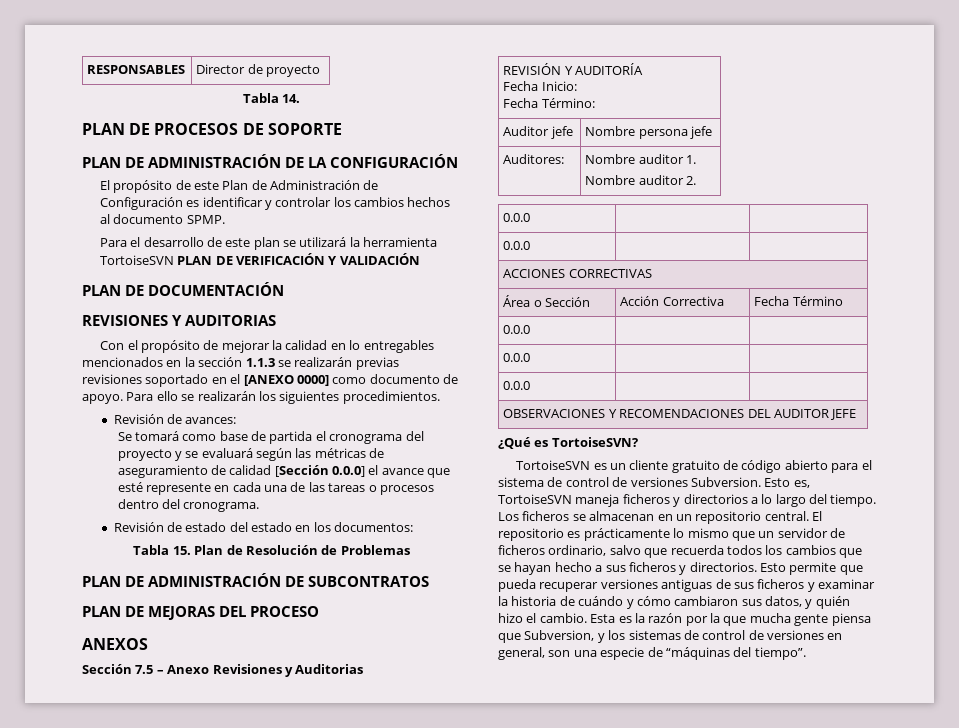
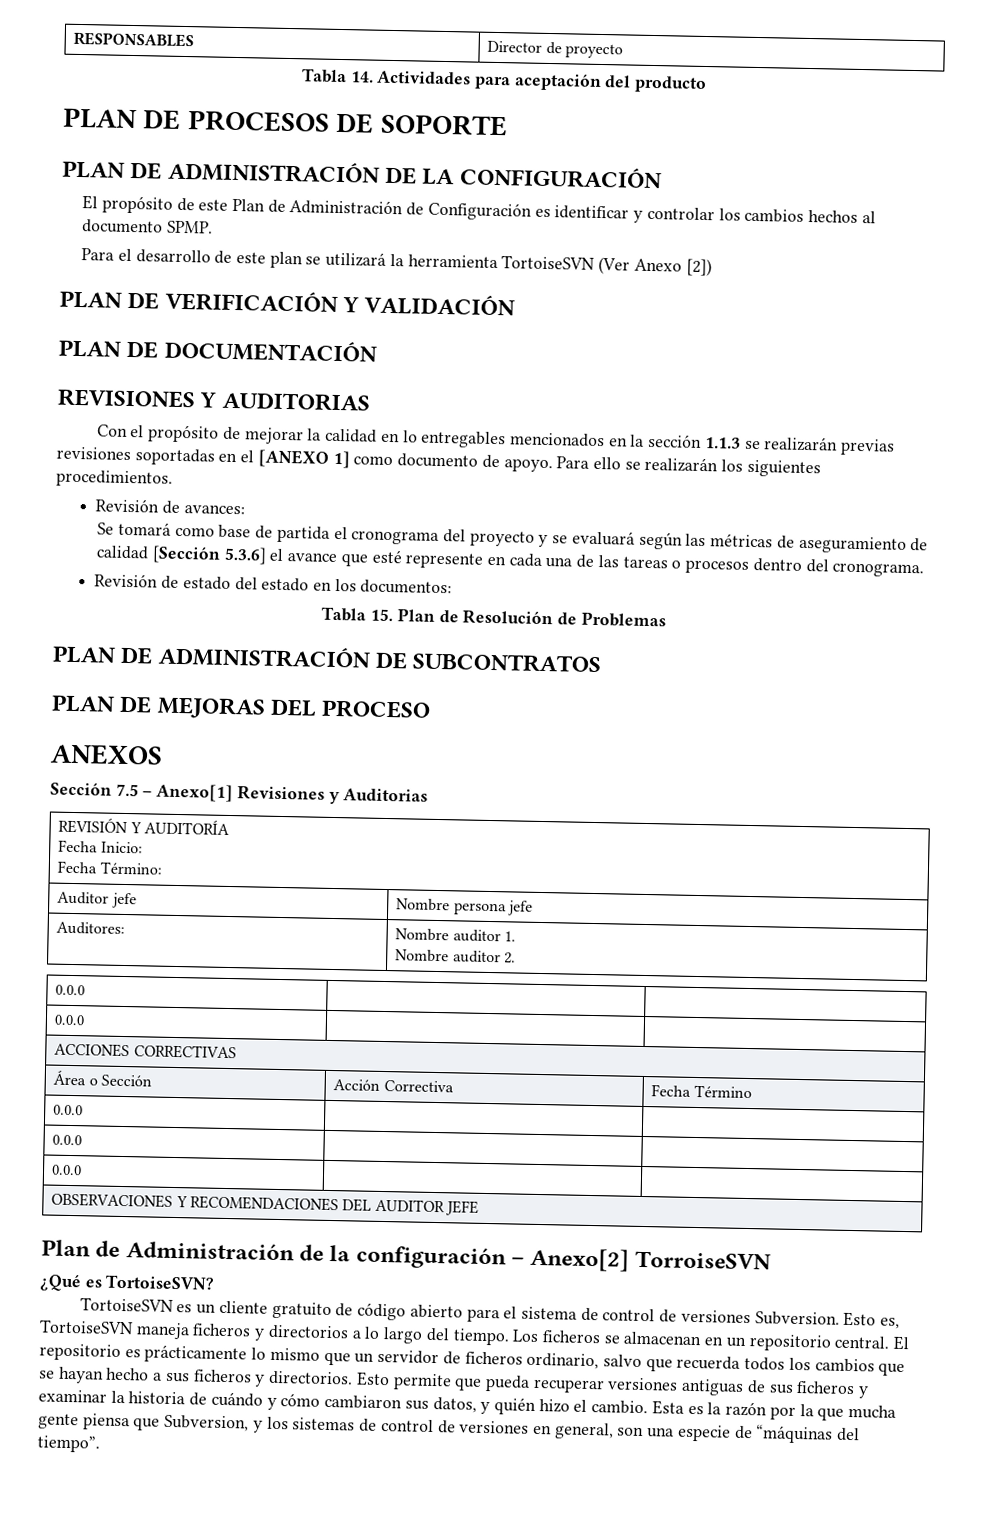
(301, 98) none -> [376,70,708,94] Actividades para aceptación del producto
(174, 260) none -> [598,256,712,277] (Ver Anexo [2]) //
[145,374,209,387] soportado -> [134,448,215,466] soportadas
[296,375,329,386] 0000] -> [332,450,350,469] 1]
[332,466,366,477] 0.0.0] -> [223,546,267,565] 5.3.6]
[167,665,210,674] Anexo -> [156,783,234,803] Anexo[1]
(857, 414) none -> [41,1239,771,1272] // Plan de Administración de la configuración – Anexo[2] TorroiseSVN

